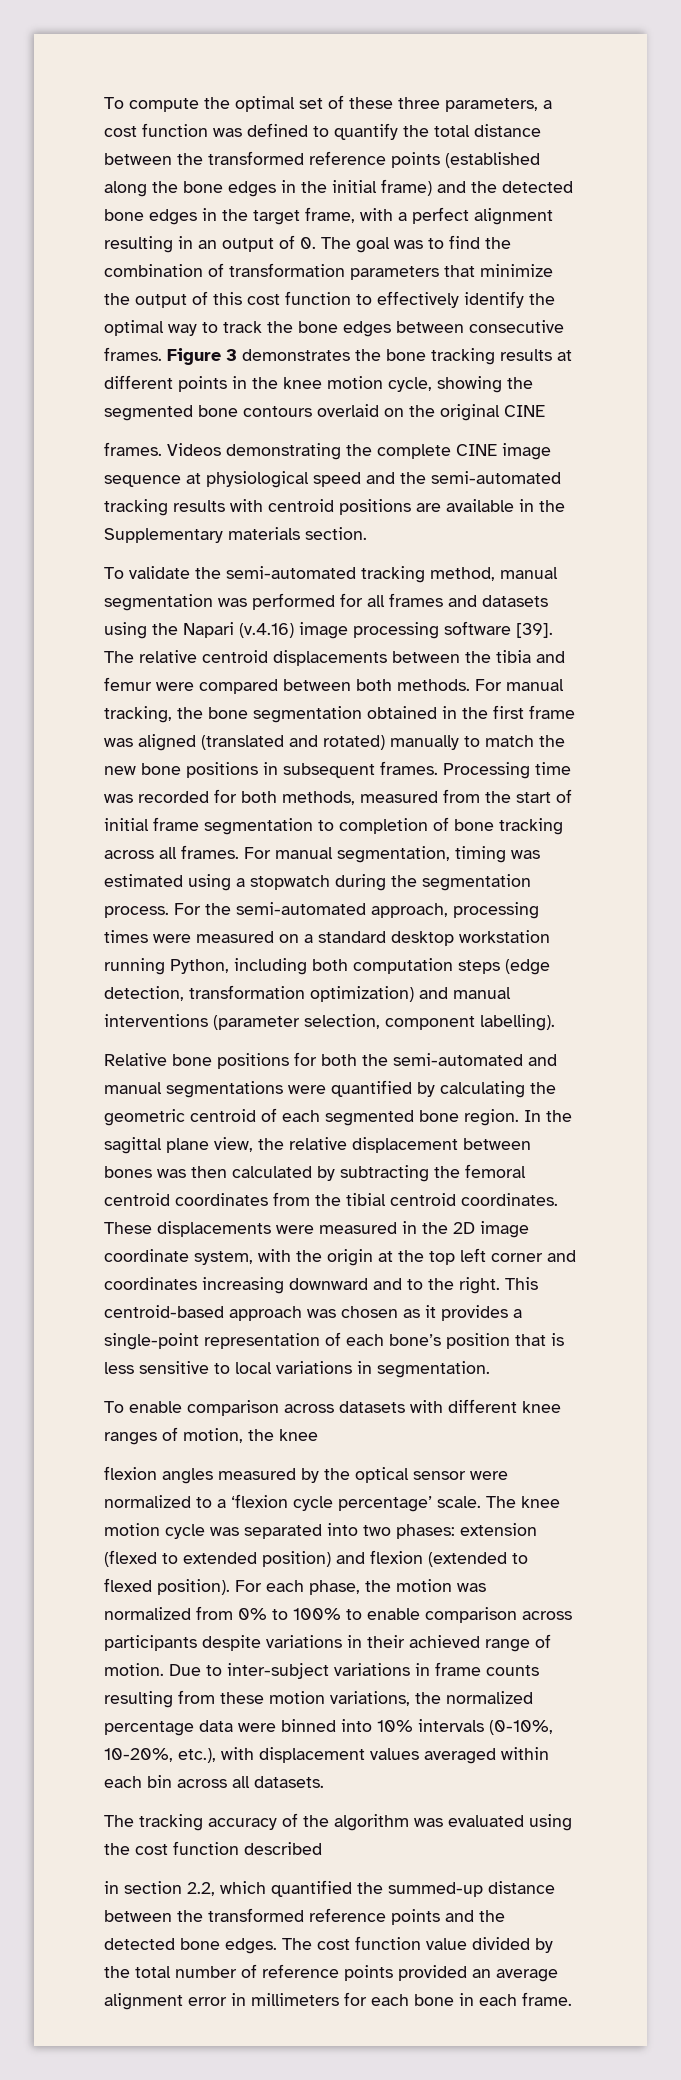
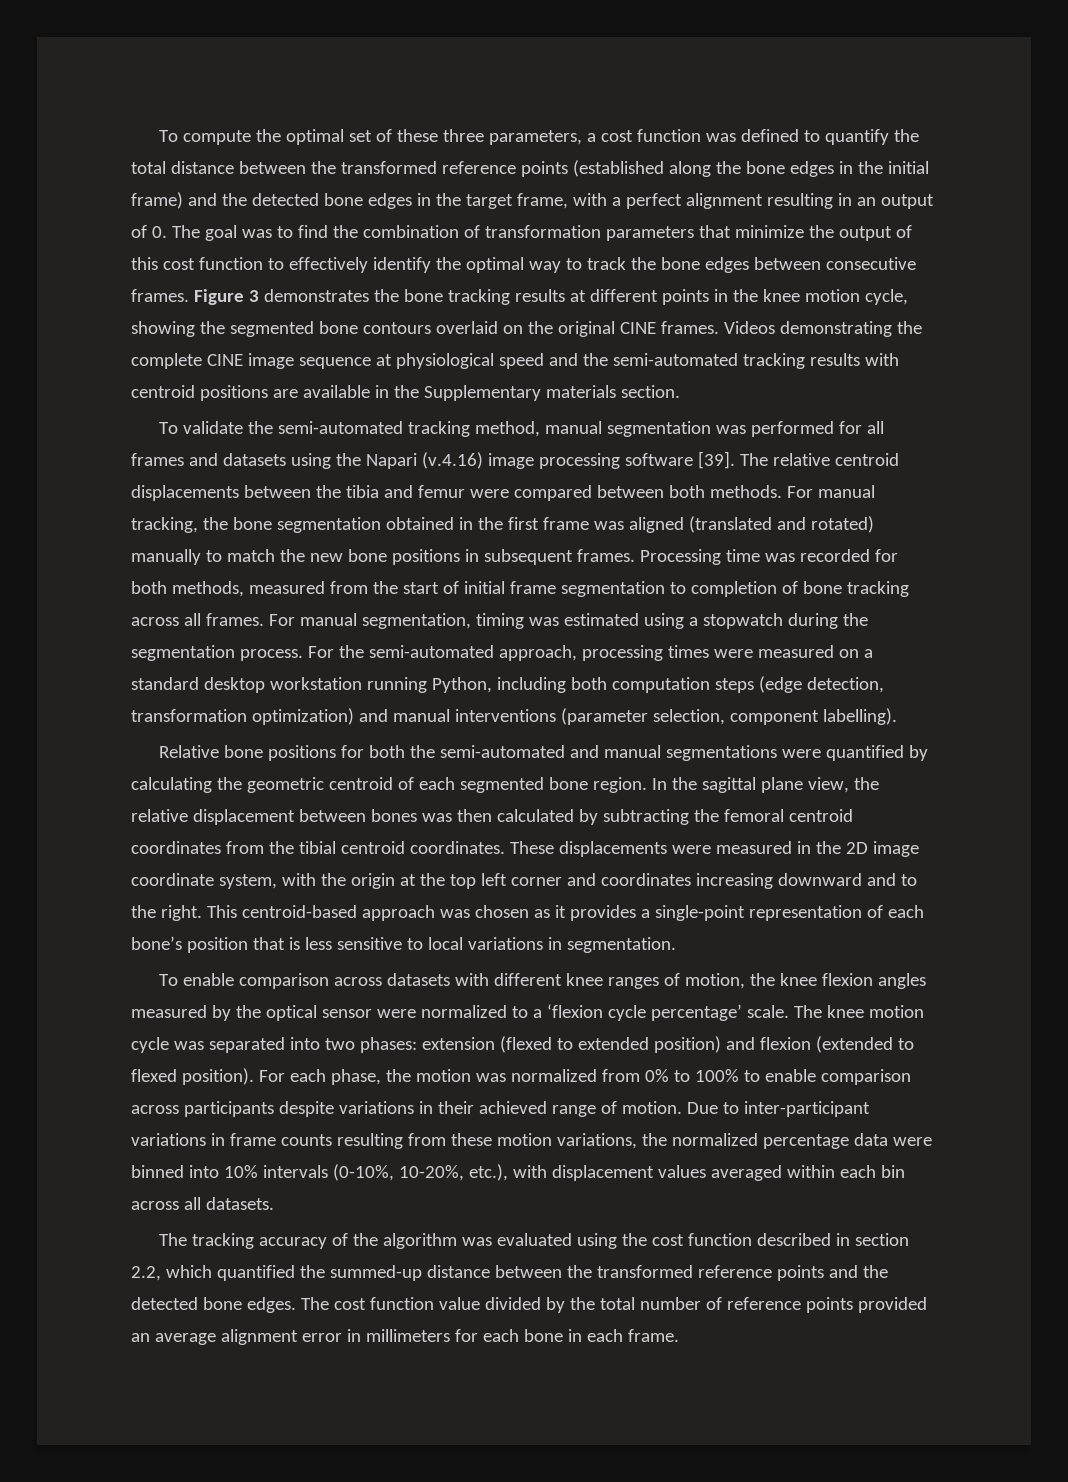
(545, 411) // -> (656, 328) none
(318, 1435) // -> (818, 979) none
[227,1663,329,1679] inter-subject -> [743,1101,870,1117] inter-participant
(322, 1848) // -> (832, 1239) none

